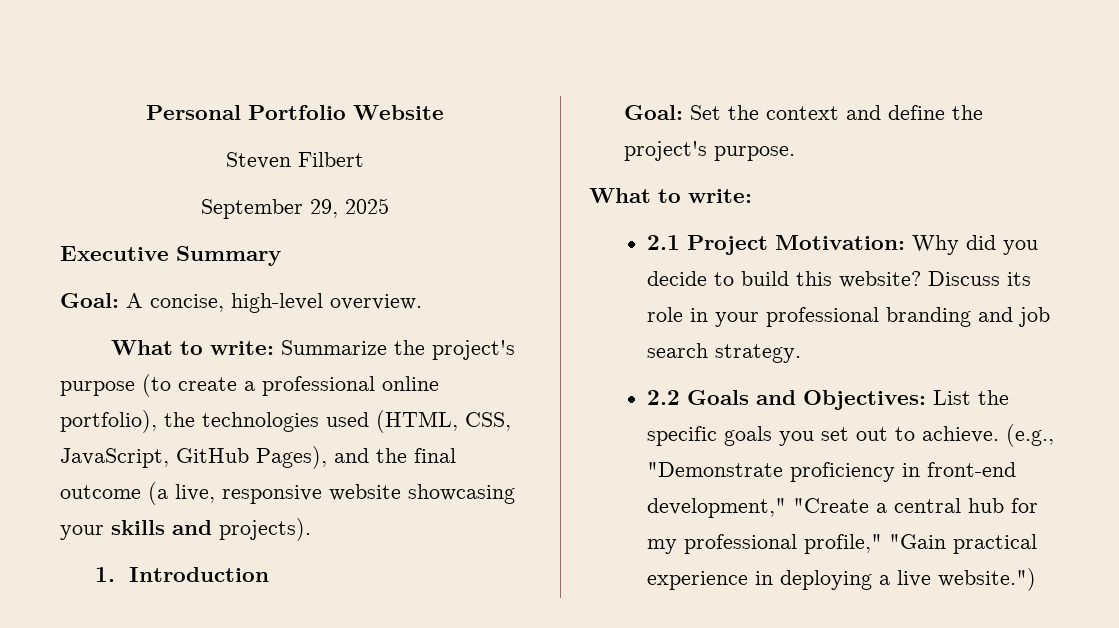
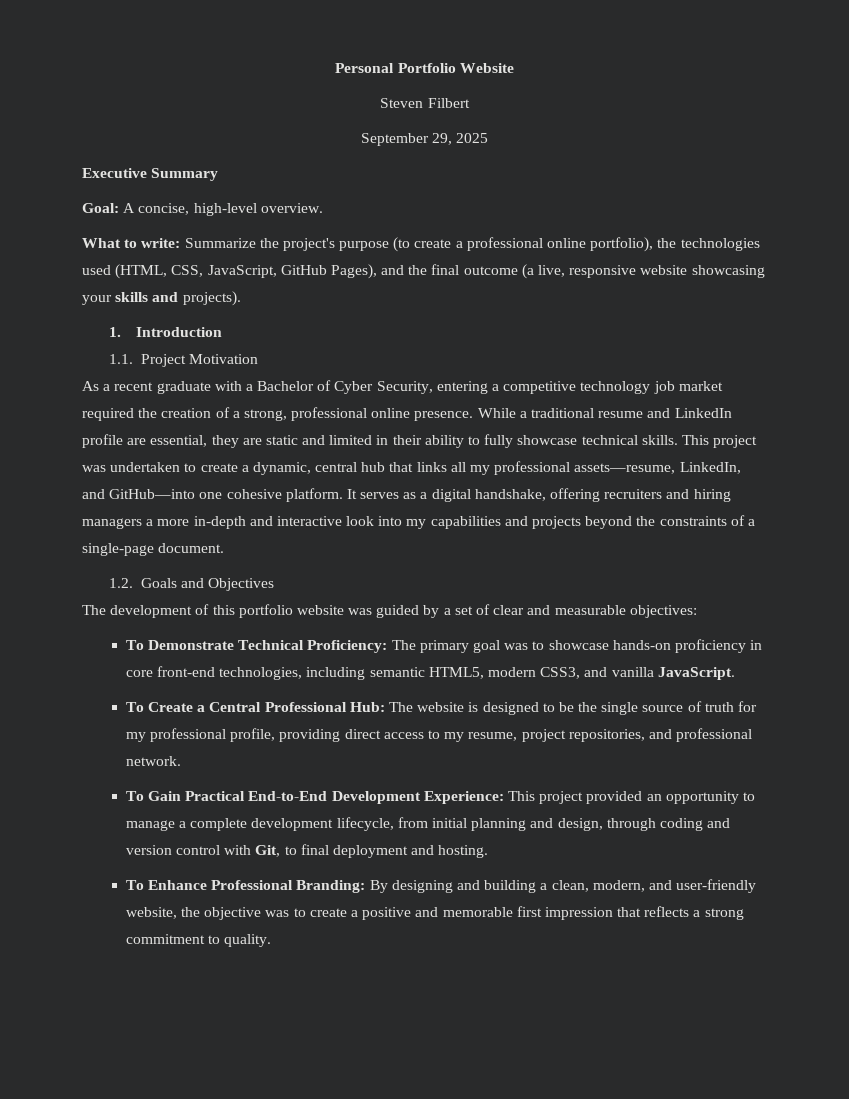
[623,105,983,120] [623,141,795,161] [589,188,752,203] [647,235,1039,255] [647,271,1032,288] [647,307,1051,327] [647,343,802,363] [647,390,1010,410] [647,424,1055,447] [647,462,1017,482] [647,498,1039,518] [647,534,1038,554] [647,568,1037,591] Goal: Set the context and define the project's purpose. // What to write: // 2.1 Project Motivation: Why did you decide to build this website? Discuss its role in your professional branding and job search strategy. // 2.2 Goals and Objectives: List the specific goals you set out to achieve. (e.g., "Demonstrate proficiency in front-end development," "Create a central hub for my professional profile," "Gain practical experience in deploying a live website.") -> [108,354,258,367] [82,380,723,394] [82,407,732,421] [82,434,758,448] [82,461,741,475] [82,488,731,502] [82,515,755,529] [82,543,225,556] [108,578,274,591] [82,604,697,618] [125,639,763,653] [125,666,735,680] [125,701,758,715] [125,728,753,742] [125,756,181,766] [125,791,755,804] [125,817,731,831] [125,844,489,858] [125,879,757,893] [125,906,744,920] [125,934,272,947] 1.1. Project Motivation // As a recent graduate with a Bachelor of Cyber Security, entering a competitive technology job market required the creation of a strong, professional online presence. While a traditional resume and LinkedIn profile are essential, they are static and limited in their ability to fully showcase technical skills. This project was undertaken to create a dynamic, central hub that links all my professional assets—resume, LinkedIn, and GitHub—into one cohesive platform. It serves as a digital handshake, offering recruiters and hiring managers a more in-depth and interactive look into my capabilities and projects beyond the constraints of a single-page document. // 1.2. Goals and Objectives // The development of this portfolio website was guided by a set of clear and measurable objectives: // To Demonstrate Technical Proficiency: The primary goal was to showcase hands-on proficiency in core front-end technologies, including semantic HTML5, modern CSS3, and vanilla JavaScript. // To Create a Central Professional Hub: The website is designed to be the single source of truth for my professional profile, providing direct access to my resume, project repositories, and professional network. // To Gain Practical End-to-End Development Experience: This project provided an opportunity to manage a complete development lifecycle, from initial planning and design, through coding and version control with Git, to final deployment and hosting. // To Enhance Professional Branding: By designing and building a clean, modern, and user-friendly website, the objective was to create a positive and memorable first impression that reflects a strong commitment to quality.

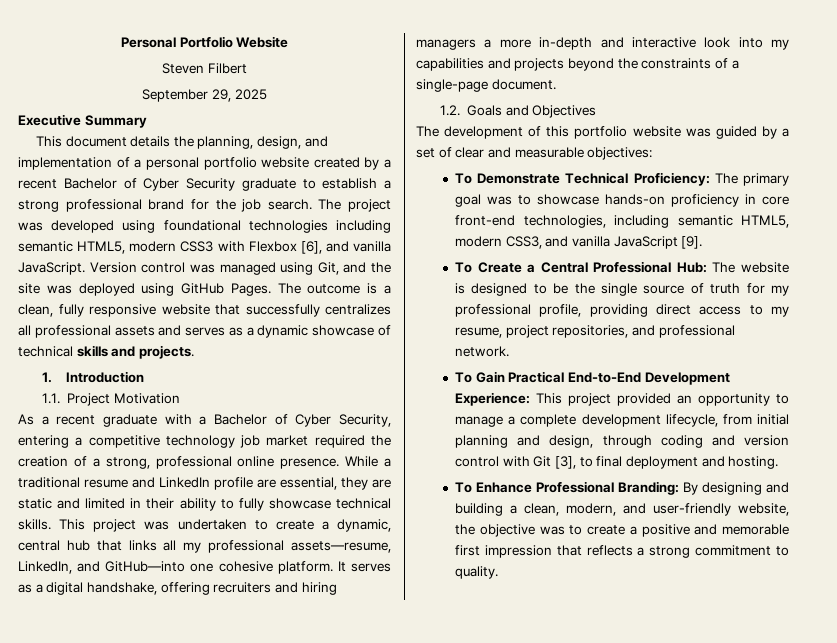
[82,203,323,216] [82,237,760,252] [82,264,765,279] [82,295,112,305] Goal: A concise, high-level overview. // What to write: Summarize the project's purpose (to create a professional online portfolio), the technologies used (HTML, CSS, JavaScript, GitHub Pages), and the final outcome (a live, responsive website showcasing your -> [35,136,328,149] [18,157,391,170] [18,178,391,191] [18,199,391,212] [18,220,391,233] [18,241,391,254] [18,262,391,275] [18,283,391,296] [18,304,391,317] [18,325,391,338] [18,346,73,357] This document details the planning, design, and implementation of a personal portfolio website created by a recent Bachelor of Cyber Security graduate to establish a strong professional brand for the job search. The project was developed using foundational technologies including semantic HTML5, modern CSS3 with Flexbox [6], and vanilla JavaScript. Version control was managed using Git, and the site was deployed using GitHub Pages. The outcome is a clean, fully responsive website that successfully centralizes all professional assets and serves as a dynamic showcase of technical
[182,291,241,306] projects). -> [138,345,194,359] projects.
[657,667,735,680] JavaScript. -> [613,236,703,249] JavaScript [9].
[255,845,281,857] Git, -> [533,456,576,469] Git [3],

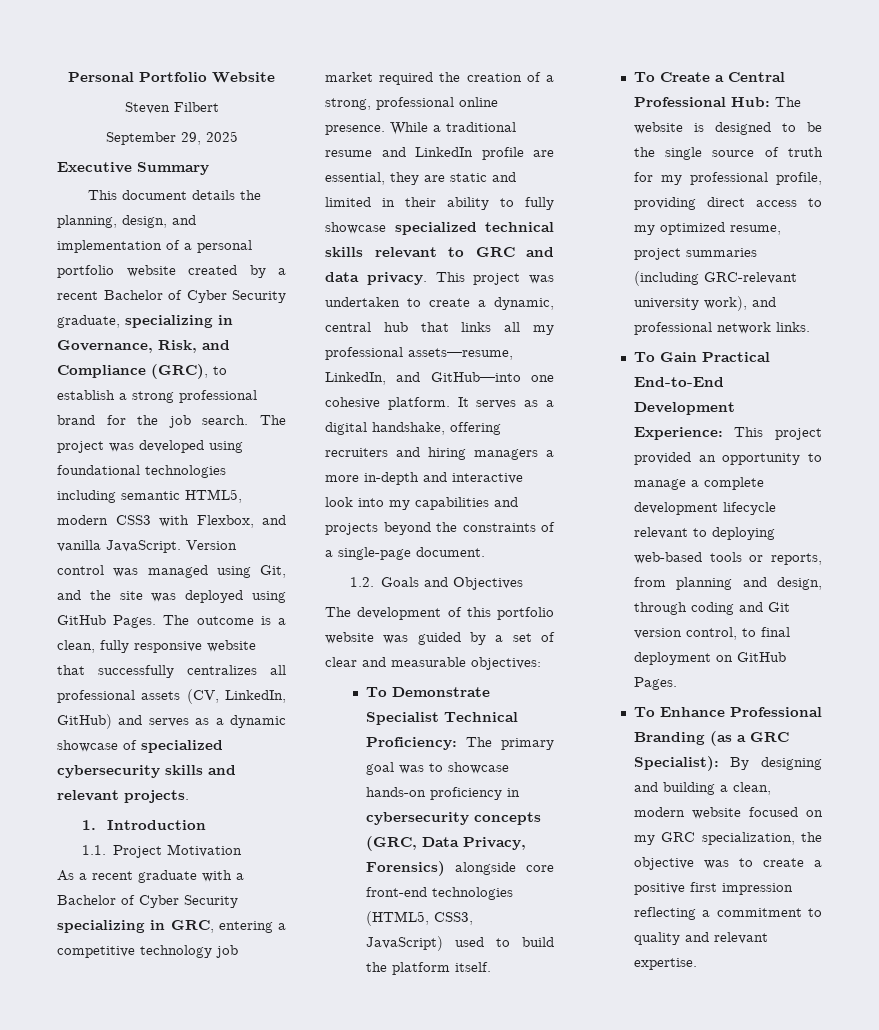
[241,178,296,191] graduate -> [57,315,233,328] [57,340,230,353] [57,364,208,379] graduate, specializing in Governance, Risk, and Compliance (GRC),
[248,241,322,254] Flexbox [6], -> [196,515,254,528] Flexbox,
(155, 331) none -> [186,689,286,704] [57,714,112,729] (CV, LinkedIn, GitHub)
[18,346,73,357] technical -> [141,740,223,753] [57,765,160,778] specialized cybersecurity
(136, 351) none -> [57,790,119,801] relevant
[339,414,391,427] Security, -> [184,895,238,908] [57,920,214,933] Security specializing in GRC,
[336,498,391,509] [18,519,51,530] technical skills. -> [394,222,554,235] [325,247,554,258] [325,272,427,285] specialized technical skills relevant to GRC and data privacy.
(561, 178) none -> [365,712,439,725] Specialist
[762,196,789,205] [455,215,789,228] [455,236,703,249] core front-end technologies, including semantic HTML5, modern CSS3, and vanilla JavaScript [9]. -> [365,812,541,825] [365,836,526,851] [365,861,554,876] [365,887,513,900] [365,911,473,926] [365,936,554,951] [365,962,491,975] cybersecurity concepts (GRC, Data Privacy, Forensics) alongside core front-end technologies (HTML5, CSS3, JavaScript) used to build the platform itself.
(789, 311) none -> [659,222,725,235] optimized
[552,325,735,338] [455,346,510,357] repositories, and professional network. -> [685,248,757,257] [633,271,797,286] [633,296,776,311] [633,322,810,335] summaries (including GRC-relevant university work), and professional network links.
[665,414,789,427] lifecycle, from initial -> [722,502,776,515] [633,527,775,540] [633,552,822,565] [633,577,666,587] lifecycle relevant to deploying web-based tools or reports, from
[744,435,789,446] [455,456,779,469] [455,481,680,495] version control with Git [3], to final deployment and hosting. // To Enhance Professional Branding: -> [767,602,790,612] [633,627,790,640] [633,652,786,665] [633,677,677,690] [633,707,822,717] [633,731,789,746] [633,756,719,771] Git version control, to final deployment on GitHub Pages. // To Enhance Professional Branding (as a GRC Specialist):
[566,503,789,516] modern, and user-friendly website, -> [633,807,823,819] [633,832,795,845] modern website focused on my GRC specialization,
[694,524,789,535] [455,545,789,558] [455,566,499,579] and memorable first impression that reflects a strong commitment to quality. -> [689,882,793,895] [633,907,822,920] [633,932,768,945] [633,958,697,970] first impression reflecting a commitment to quality and relevant expertise.

